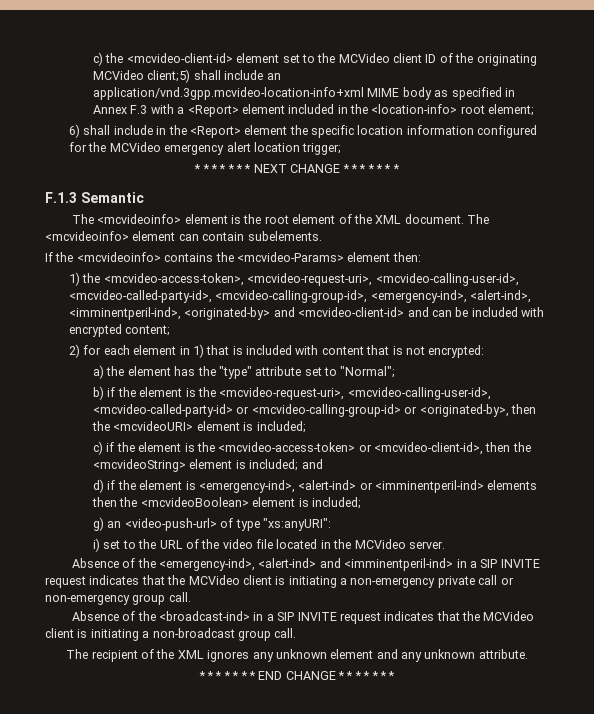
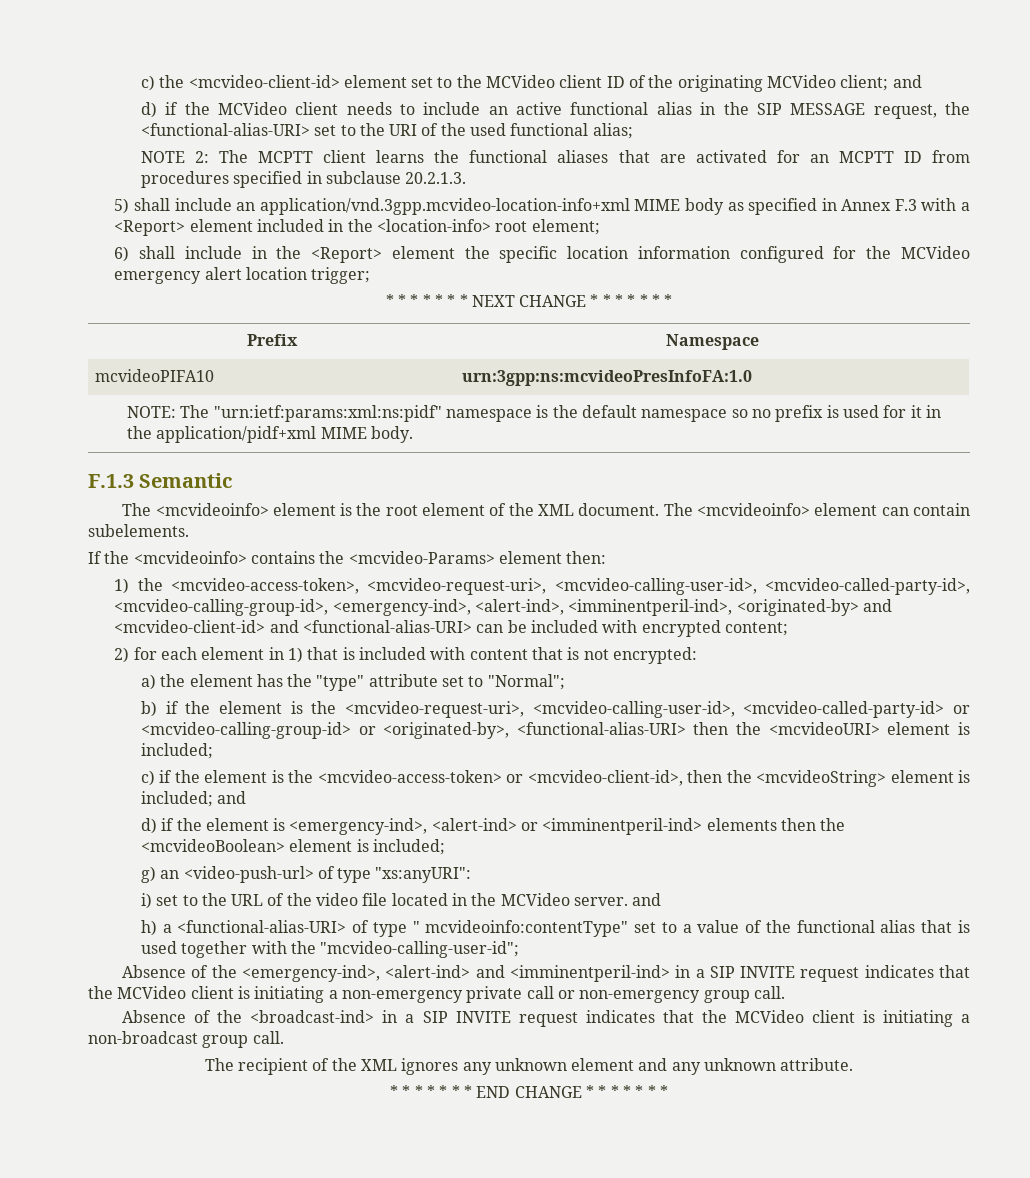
[147,69,191,83] client;5) -> [840,75,922,91] [140,102,970,119] [140,123,633,139] [140,150,970,163] [140,171,467,188] [114,198,130,214] client; and // d) if the MCVideo client needs to include an active functional alias in the SIP MESSAGE request, the <functional-alias-URI> set to the URI of the used functional alias; // NOTE 2: The MCPTT client learns the functional aliases that are activated for an MCPTT ID from procedures specified in subclause 20.2.1.3. // 5)
(400, 168) none -> [247,334,298,346] [666,334,759,350] [95,369,215,382] [462,370,753,386] [127,405,941,422] [127,426,414,443] // Prefix | Namespace // mcvideoPIFA10 | urn:3gpp:ns:mcvideoPresInfoFA:1.0 // NOTE: The "urn:ietf:params:xml:ns:pidf" namespace is the default namespace so no prefix is used for it in the application/pidf+xml MIME body.
(429, 312) none -> [303,620,473,633] <functional-alias-URI>
(509, 410) none -> [516,722,686,735] <functional-alias-URI>
(445, 545) none -> [632,893,662,906] [140,920,970,937] [140,941,520,958] and // h) a <functional-alias-URI> of type " mcvideoinfo:contentType" set to a value of the functional alias that is used together with the "mcvideo-calling-user-id";

